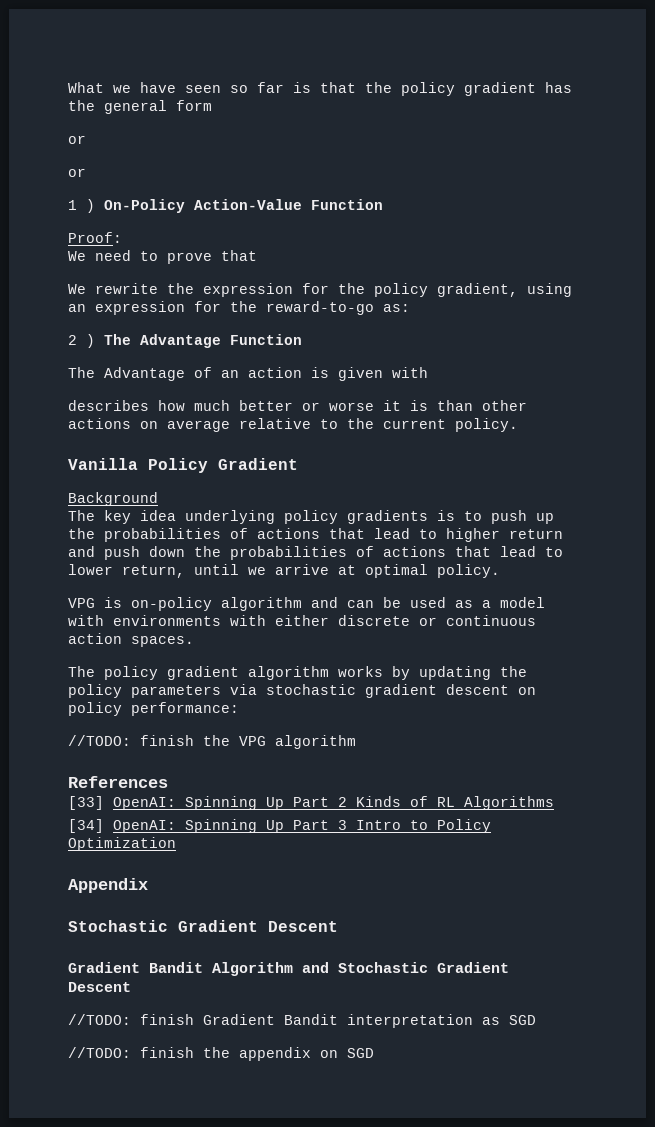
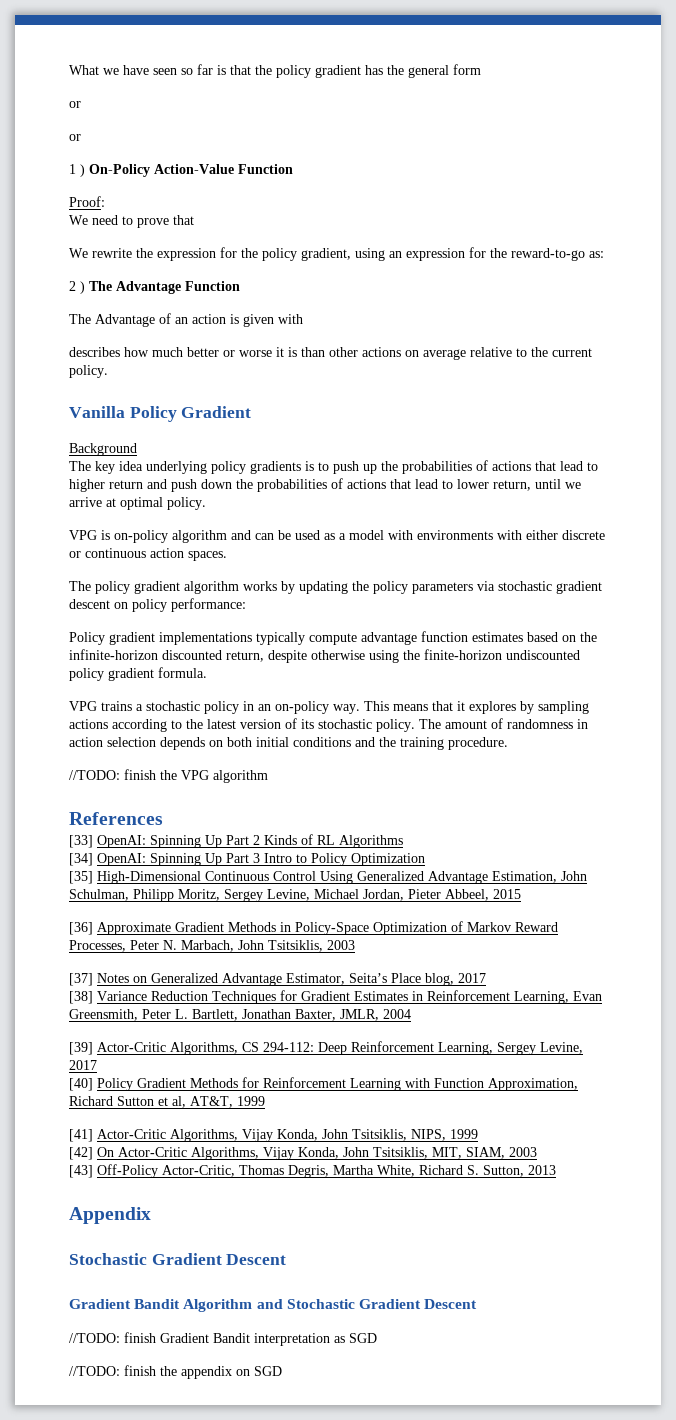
(239, 709) none -> [69,631,597,645] [69,649,580,663] [69,667,207,681] [69,701,589,714] [69,718,588,732] [69,737,508,750] // Policy gradient implementations typically compute advantage function estimates based on the infinite-horizon discounted return, despite otherwise using the finite-horizon undiscounted policy gradient formula. // VPG trains a stochastic policy in an on-policy way. This means that it explores by sampling actions according to the latest version of its stochastic policy. The amount of randomness in action selection depends on both initial conditions and the training procedure.
(176, 844) none -> [69,871,587,884] [69,889,521,902] [69,921,558,935] [69,940,355,952] [69,973,486,986] [69,990,602,1004] [69,1009,411,1021] [69,1041,583,1055] [69,1060,97,1070] [69,1077,578,1091] [69,1096,265,1108] [69,1129,478,1142] [69,1147,537,1160] [69,1164,556,1178] // [35] High-Dimensional Continuous Control Using Generalized Advantage Estimation, John Schulman, Philipp Moritz, Sergey Levine, Michael Jordan, Pieter Abbeel, 2015 // [36] Approximate Gradient Methods in Policy-Space Optimization of Markov Reward Processes, Peter N. Marbach, John Tsitsiklis, 2003 // [37] Notes on Generalized Advantage Estimator, Seita’s Place blog, 2017 // [38] Variance Reduction Techniques for Gradient Estimates in Reinforcement Learning, Evan Greensmith, Peter L. Bartlett, Jonathan Baxter, JMLR, 2004 // [39] Actor-Critic Algorithms, CS 294-112: Deep Reinforcement Learning, Sergey Levine, 2017 // [40] Policy Gradient Methods for Reinforcement Learning with Function Approximation, Richard Sutton et al, AT&T, 1999 // [41] Actor-Critic Algorithms, Vijay Konda, John Tsitsiklis, NIPS, 1999 // [42] On Actor-Critic Algorithms, Vijay Konda, John Tsitsiklis, MIT, SIAM, 2003 // [43] Off-Policy Actor-Critic, Thomas Degris, Martha White, Richard S. Sutton, 2013

